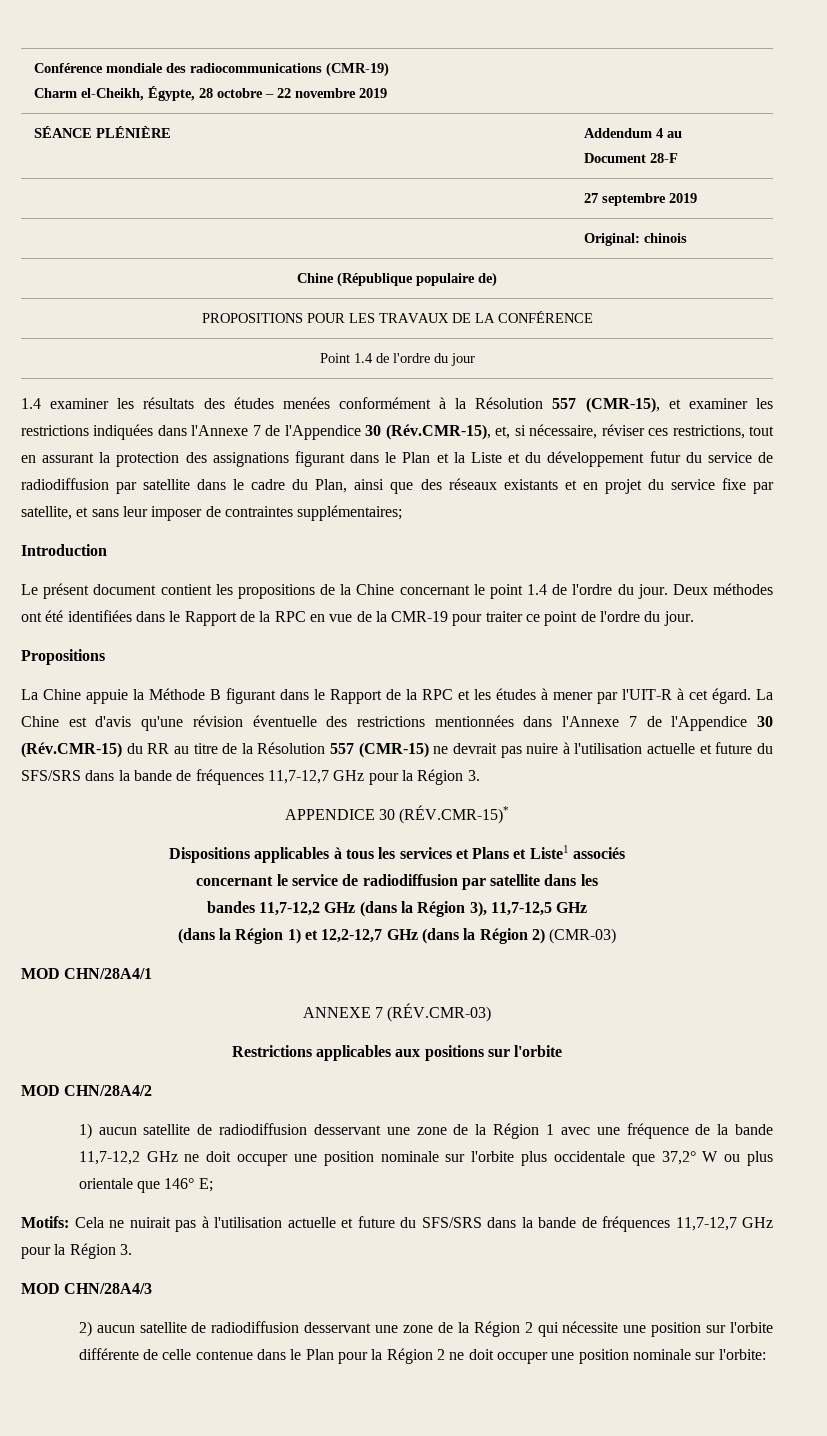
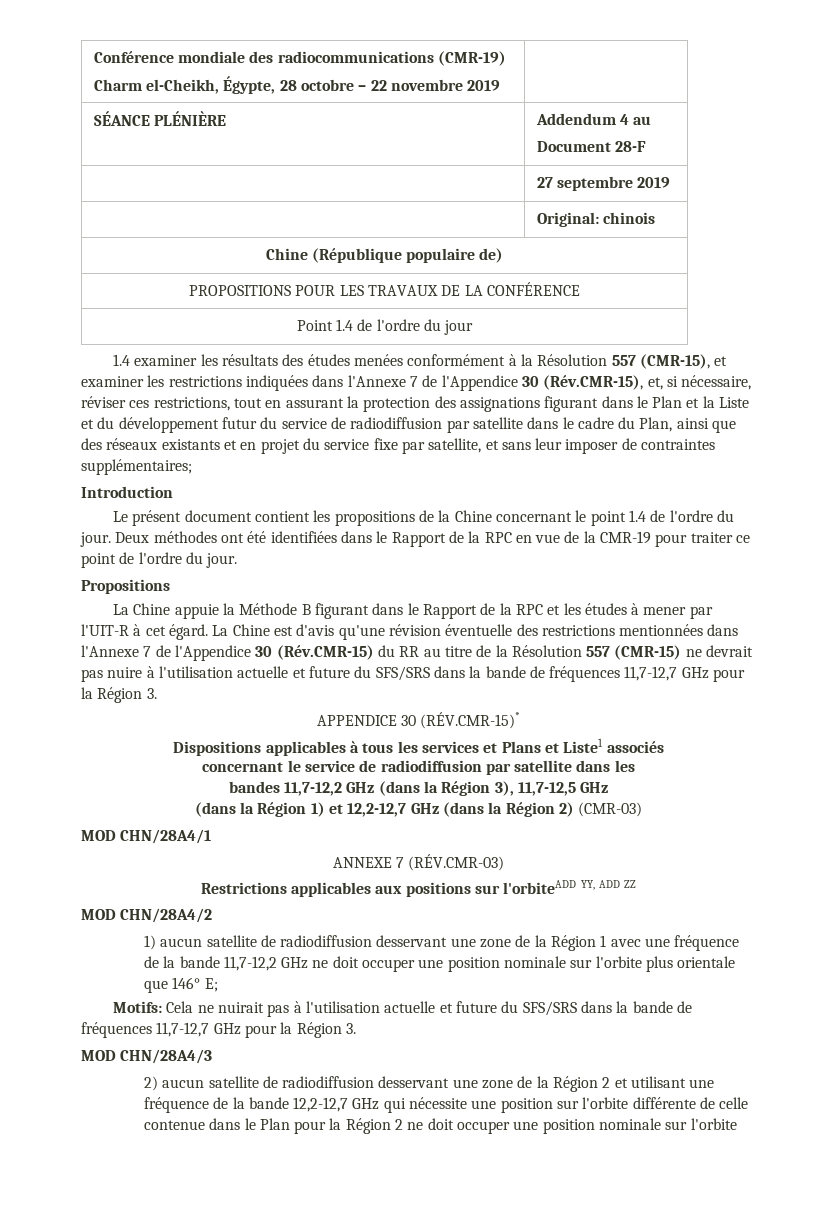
[514,1045,563,1057] l'orbite -> [503,880,637,894] l'orbiteADD YY, ADD ZZ
[553,1151,773,1166] occidentale que 37,2° W ou plus -> (674, 964) none
(533, 1327) none -> [614,1076,715,1088] [143,1097,380,1113] et utilisant une fréquence de la bande 12,2-12,7 GHz
[718,1349,766,1360] l'orbite: -> [690,1118,737,1130] l'orbite

